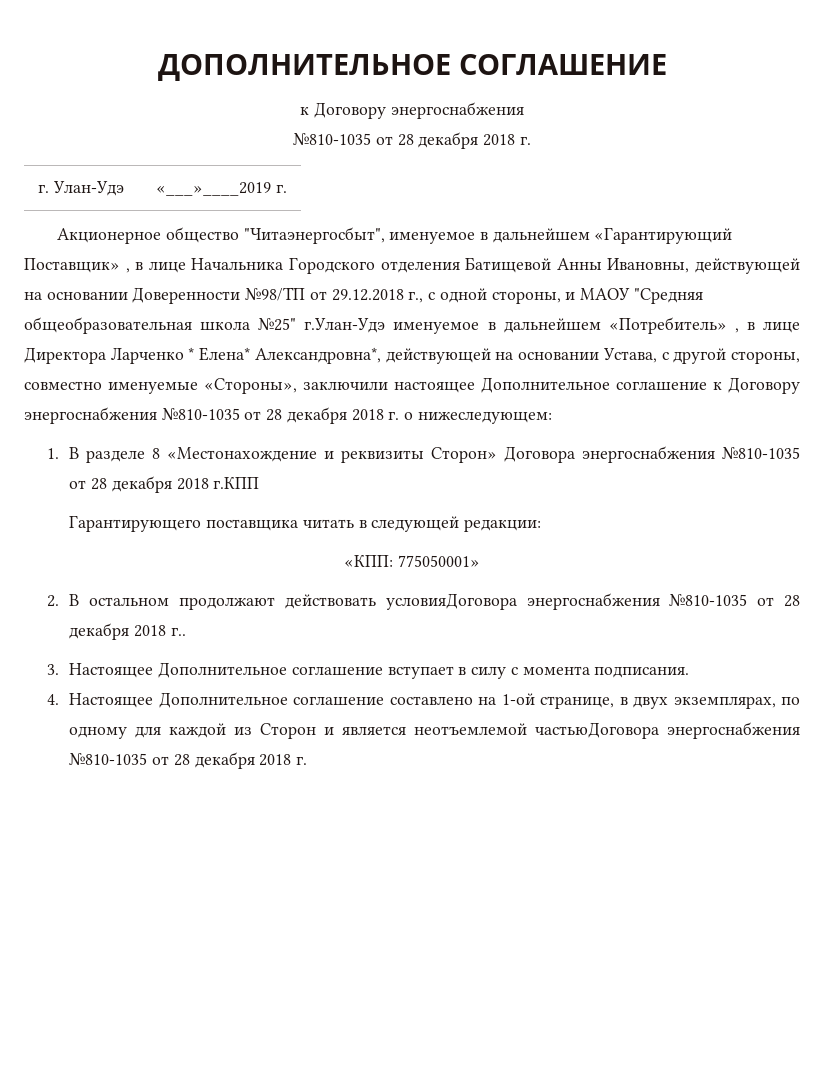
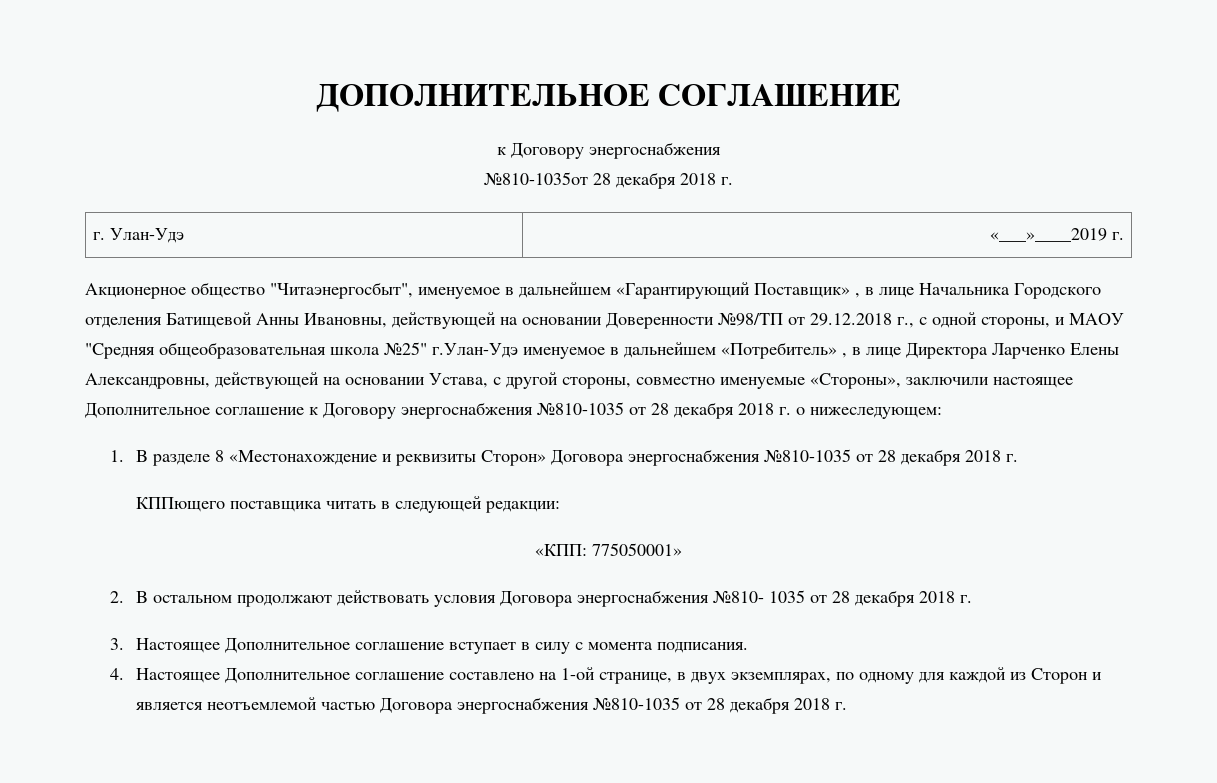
[293,133,393,146] №810-1035 от -> [484,172,588,185] №810-1035от
[188,347,381,364] * Елена* Александровна*, -> [1070,343,1119,355] [85,373,210,389] Елены Александровны,
[213,477,260,489] [69,515,202,532] г.КПП // Гарантирующего -> [1005,454,1018,462] [135,497,225,512] г. // КППющего
[385,593,800,610] [69,623,186,640] условияДоговора энергоснабжения №810-1035 от 28 декабря 2018 г.. -> [433,590,972,607] условия Договора энергоснабжения №810- 1035 от 28 декабря 2018 г.
[535,722,660,739] частьюДоговора -> [320,698,453,714] частью Договора

